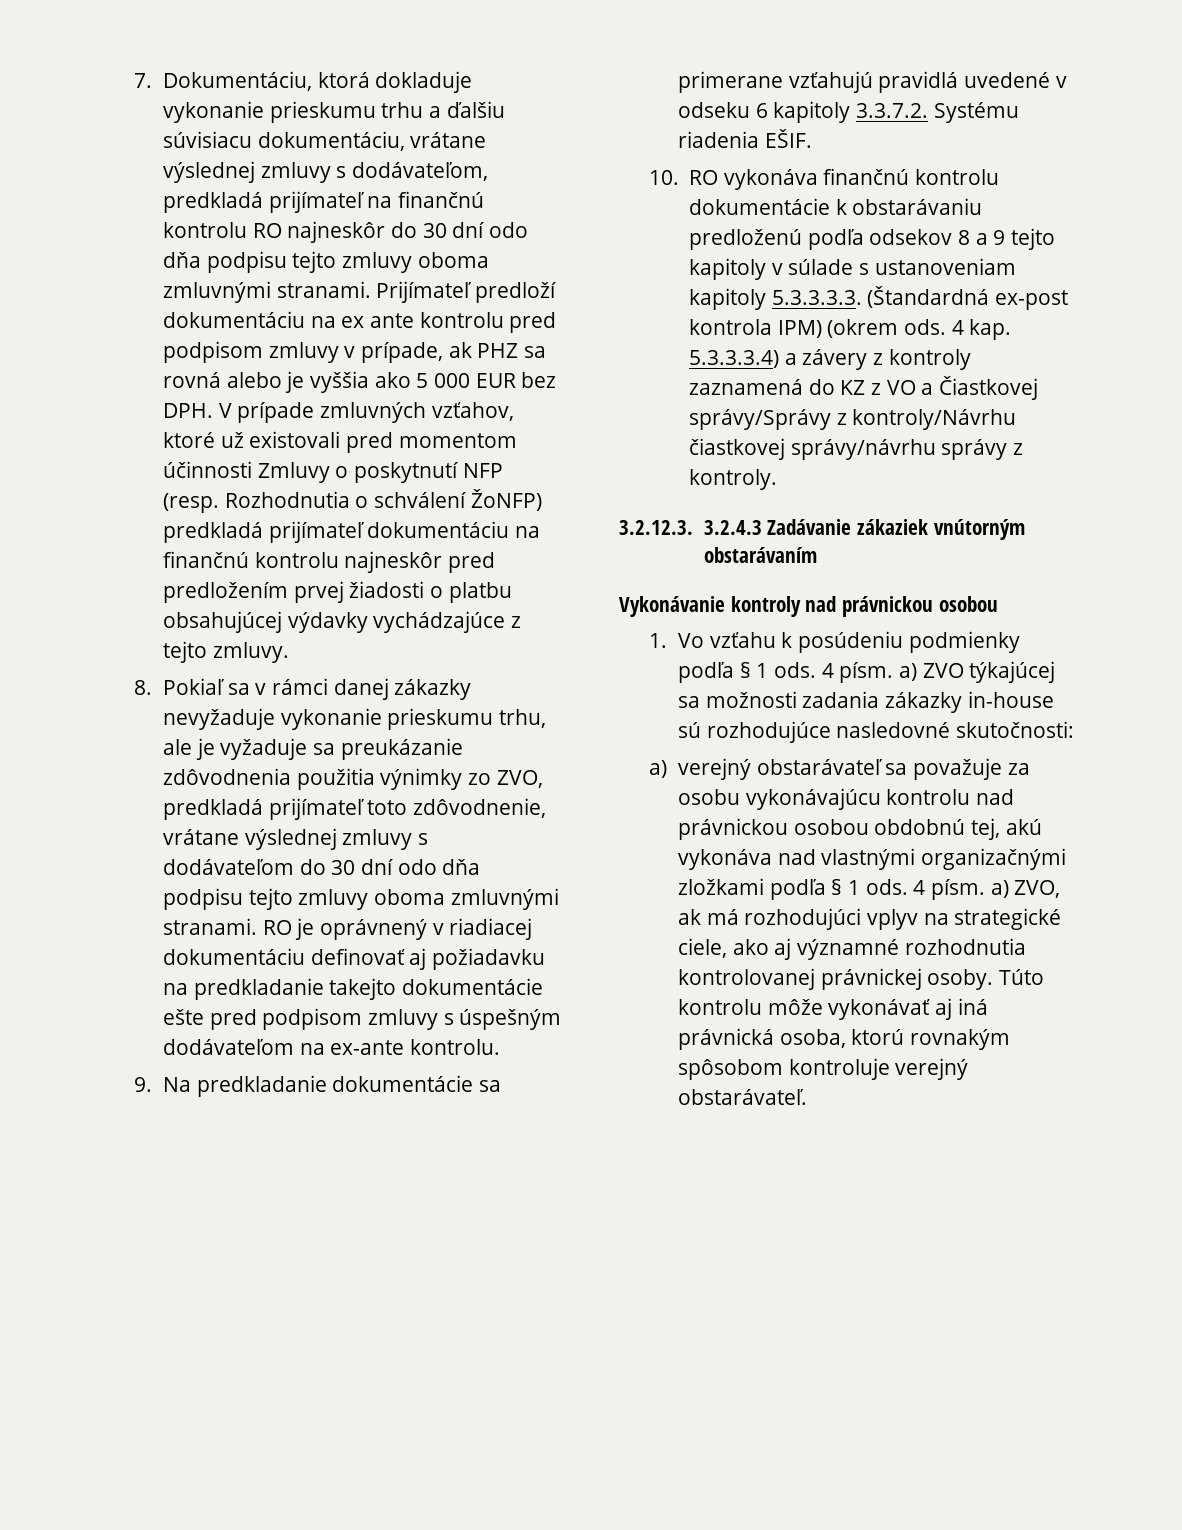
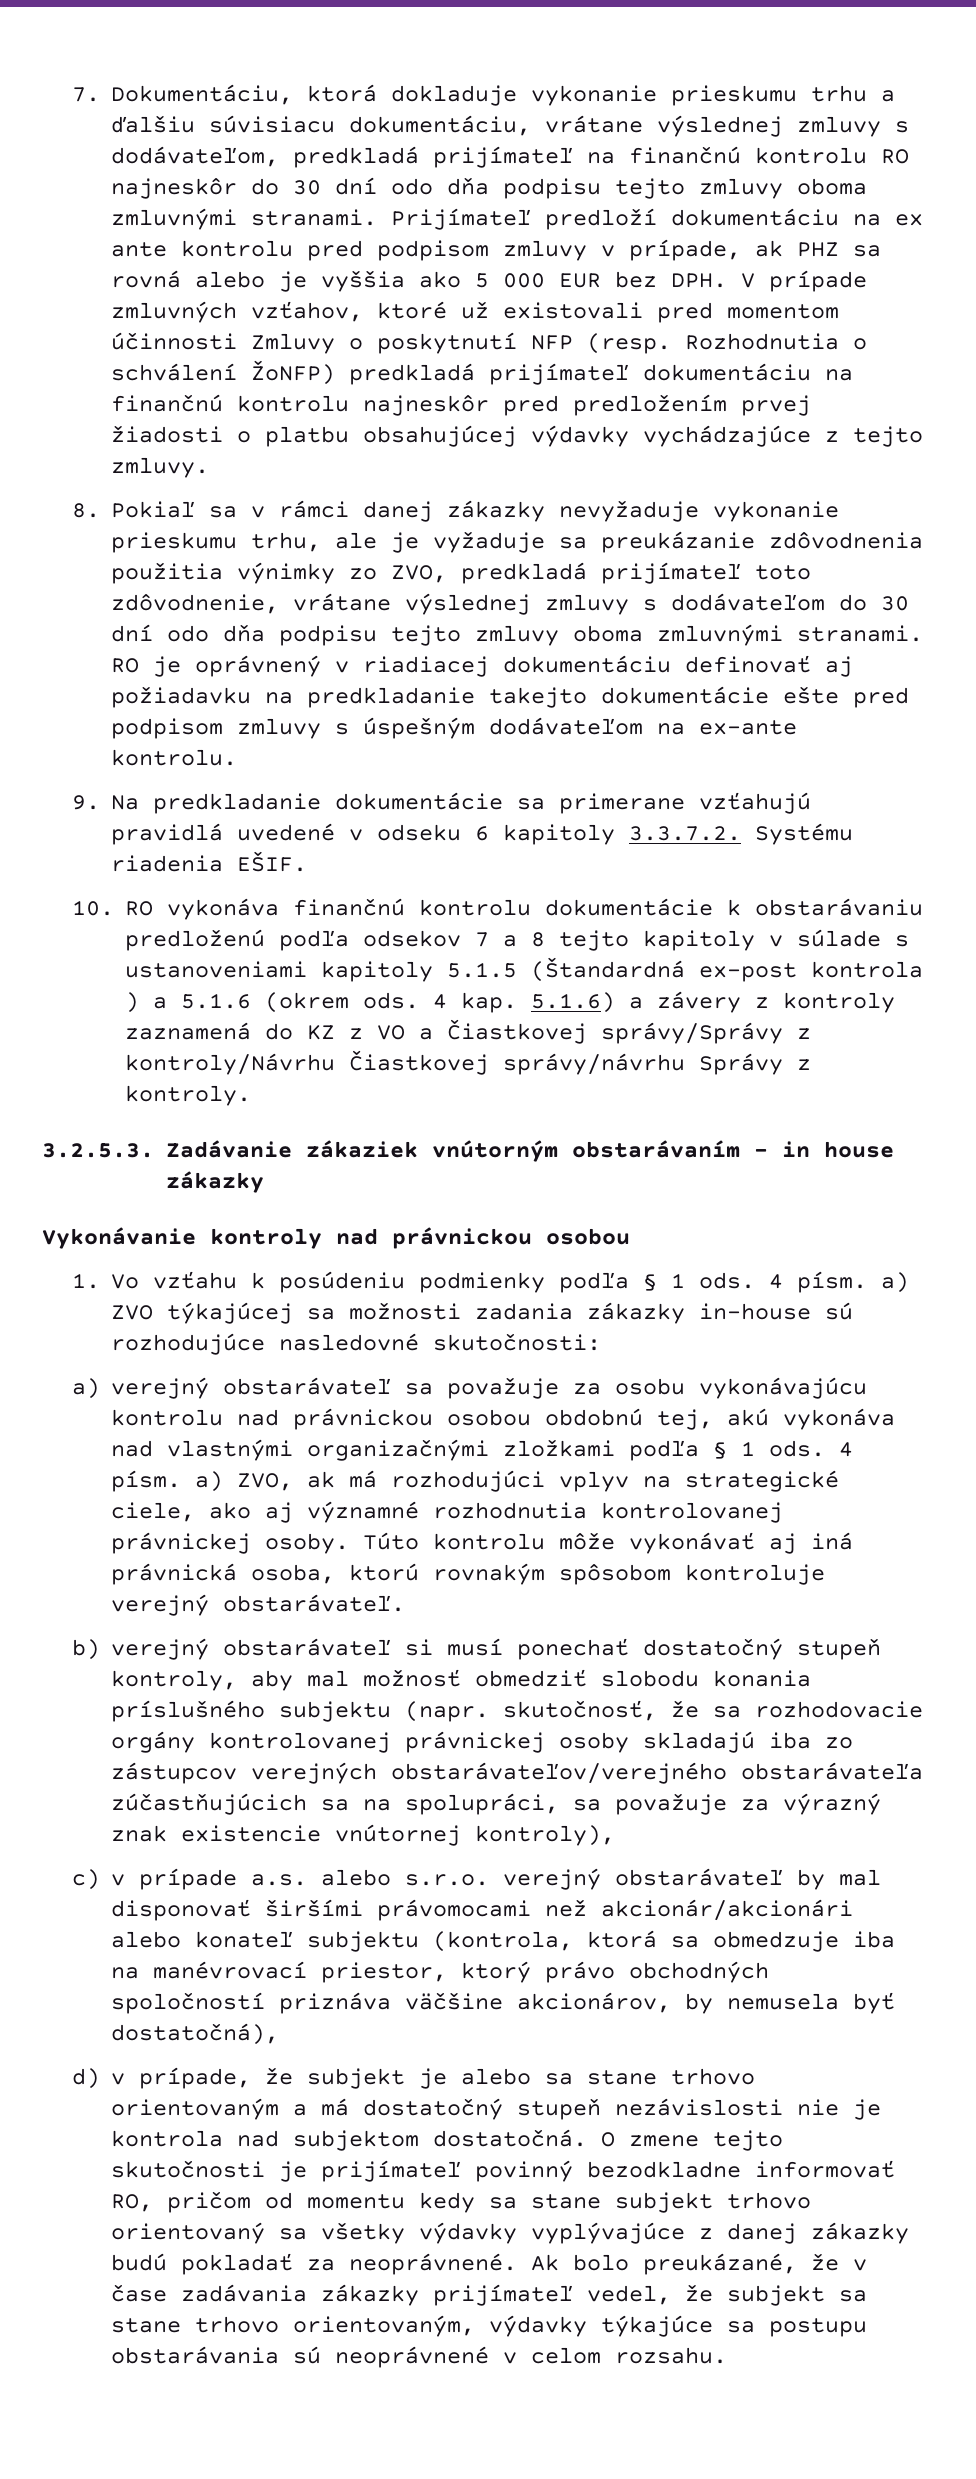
[958,230,1006,245] 8 a 9 -> [475,932,546,947] 7 a 8
[874,258,1016,275] [689,286,1069,310] [689,319,822,338] ustanoveniam kapitoly 5.3.3.3.3. (Štandardná ex-post kontrola IPM) -> [125,957,924,982] [125,992,252,1013] ustanoveniami kapitoly 5.1.5 (Štandardná ex-post kontrola ) a 5.1.6
[689,350,780,368] 5.3.3.3.4) -> [531,992,616,1013] 5.1.6)
[689,438,1008,460] čiastkovej správy/návrhu správy -> [349,1050,784,1075] Čiastkovej správy/návrhu Správy
[619,520,762,535] 3.2.12.3. 3.2.4.3 -> [42,1143,154,1158] 3.2.5.3.
(817, 555) none -> [753,1141,894,1158] [165,1171,264,1193] – in house zákazky
(808, 1097) none -> [71,1638,882,1660] [111,1669,812,1691] [111,1700,924,1722] [111,1731,854,1753] [111,1762,924,1784] [111,1793,882,1815] [111,1824,616,1846] [71,1868,882,1890] [111,1899,854,1921] [111,1930,896,1952] [111,1961,770,1983] [111,1992,896,2014] [111,2023,280,2045] [71,2067,756,2089] [111,2098,882,2120] [111,2129,784,2151] [111,2160,896,2182] [111,2191,812,2213] [111,2222,910,2244] [111,2253,868,2275] [111,2284,868,2306] [111,2315,868,2337] [111,2346,728,2368] // b) verejný obstarávateľ si musí ponechať dostatočný stupeň kontroly, aby mal možnosť obmedziť slobodu konania príslušného subjektu (napr. skutočnosť, že sa rozhodovacie orgány kontrolovanej právnickej osoby skladajú iba zo zástupcov verejných obstarávateľov/verejného obstarávateľa zúčastňujúcich sa na spolupráci, sa považuje za výrazný znak existencie vnútornej kontroly), // c) v prípade a.s. alebo s.r.o. verejný obstarávateľ by mal disponovať širšími právomocami než akcionár/akcionári alebo konateľ subjektu (kontrola, ktorá sa obmedzuje iba na manévrovací priestor, ktorý právo obchodných spoločností priznáva väčšine akcionárov, by nemusela byť dostatočná), // d) v prípade, že subjekt je alebo sa stane trhovo orientovaným a má dostatočný stupeň nezávislosti nie je kontrola nad subjektom dostatočná. O zmene tejto skutočnosti je prijímateľ povinný bezodkladne informovať RO, pričom od momentu kedy sa stane subjekt trhovo orientovaný sa všetky výdavky vyplývajúce z danej zákazky budú pokladať za neoprávnené. Ak bolo preukázané, že v čase zadávania zákazky prijímateľ vedel, že subjekt sa stane trhovo orientovaným, výdavky týkajúce sa postupu obstarávania sú neoprávnené v celom rozsahu.

